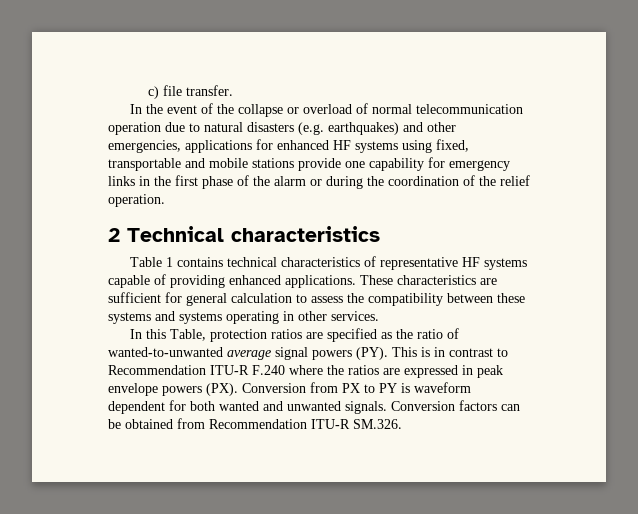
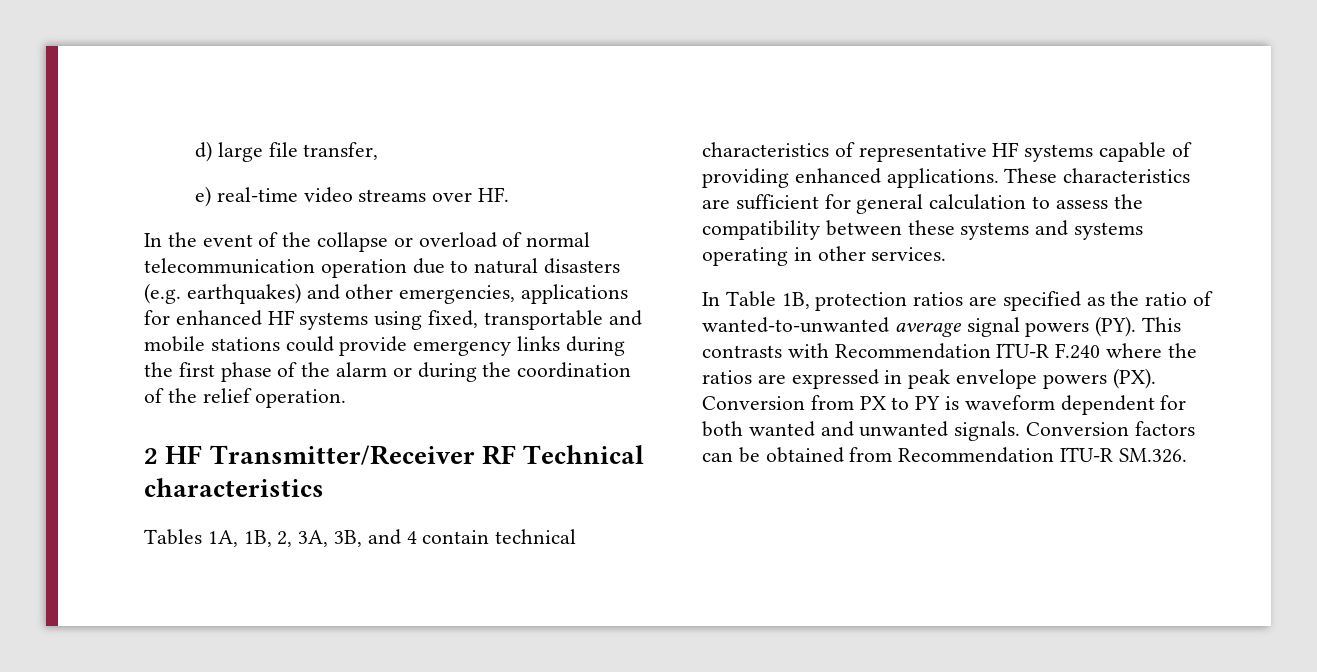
[148,85,234,99] c) file transfer. -> [194,141,379,162] [194,186,509,207] d) large file transfer, // e) real-time video streams over HF.
[298,157,445,171] provide one capability for -> [285,336,408,356] could provide
[139,176,150,186] in -> [565,336,625,356] during
(120, 235) none -> [165,445,516,465] HF Transmitter/Receiver RF
[130,257,224,267] Table 1 contains -> [144,529,490,547] Tables 1A, 1B, 2, 3A, 3B, and 4 contain
[146,329,207,341] this Table, -> [725,291,810,309] Table 1B,
[421,347,508,357] is in contrast to -> [702,343,829,358] contrasts with

